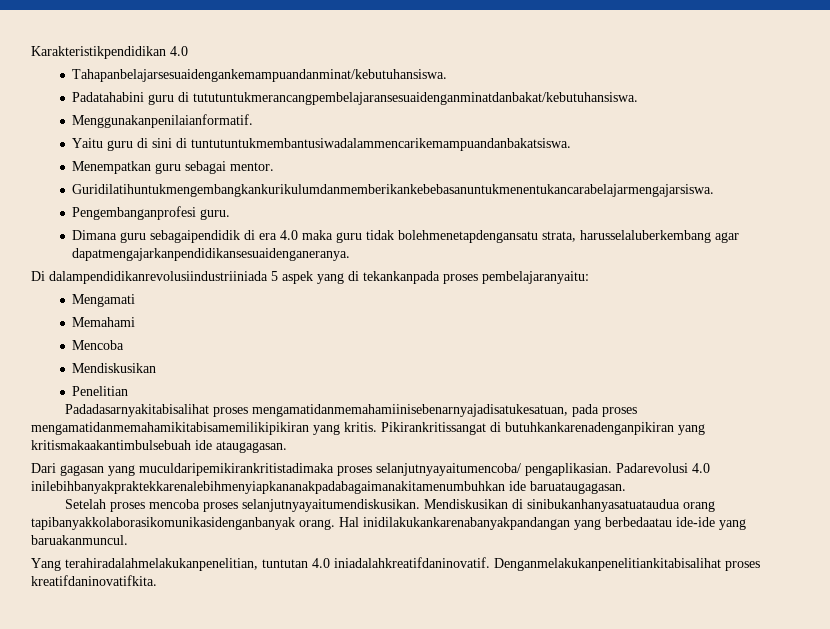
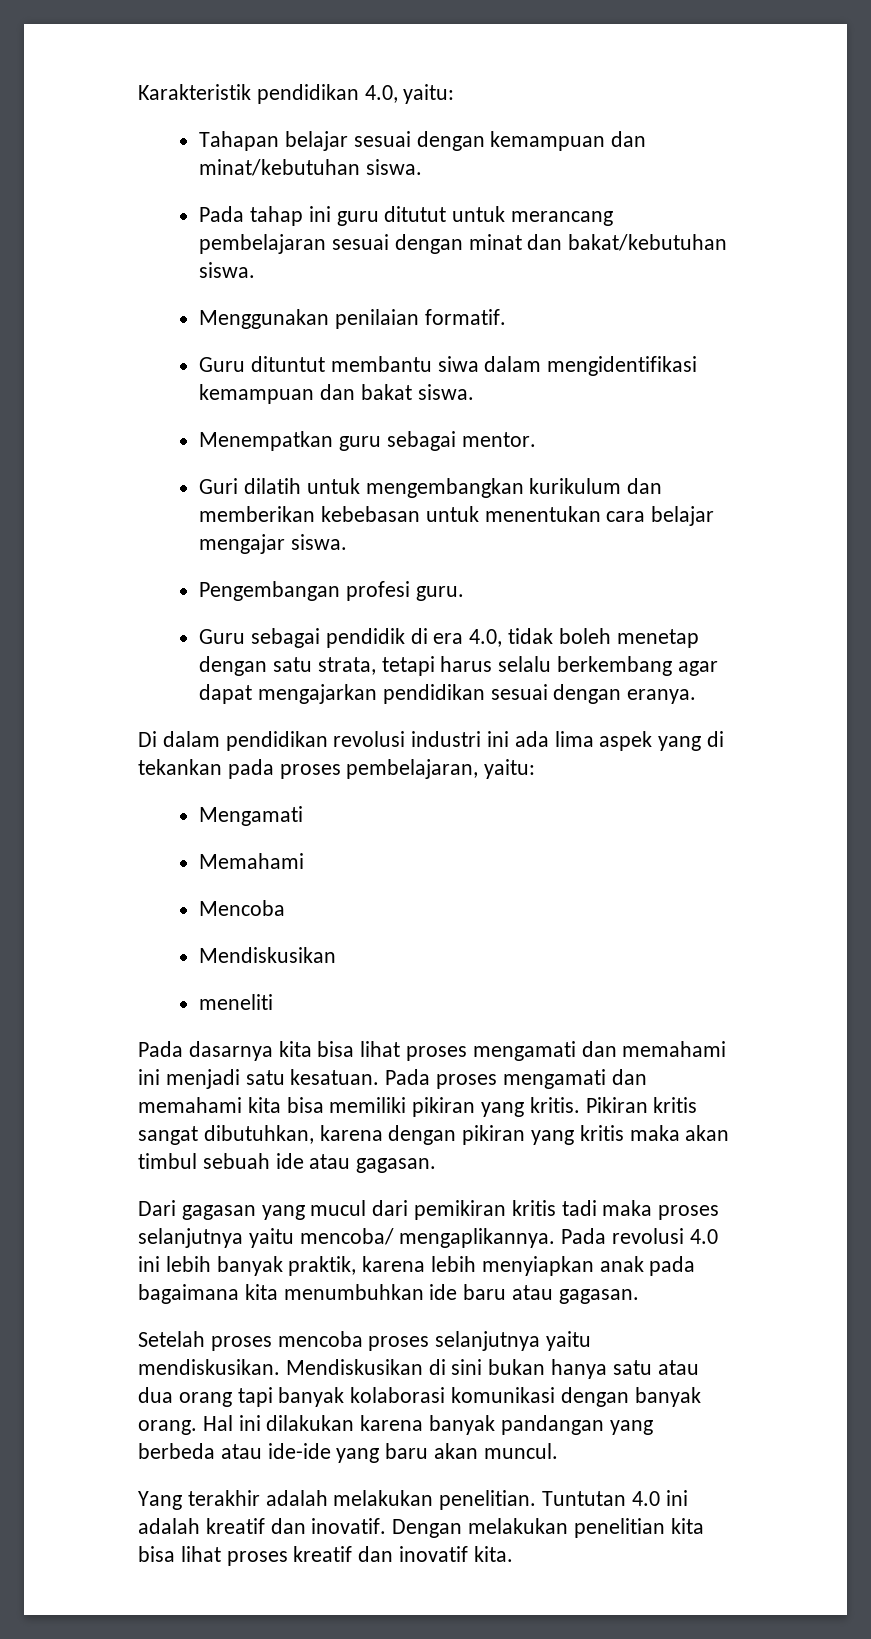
[31,46,188,59] [72,69,448,82] [72,92,639,105] [72,114,254,128] [72,138,572,151] [72,161,275,174] [72,184,715,197] [72,206,231,220] [72,230,740,243] [72,248,351,261] [31,271,589,284] [72,294,136,307] [72,317,136,327] [72,340,125,350] [72,363,157,373] [72,386,129,396] [65,404,638,417] [31,422,705,435] [31,440,287,453] [31,463,710,476] [31,481,626,494] [65,499,716,512] [31,517,746,530] [31,535,128,545] [31,557,760,571] [31,575,157,586] Karakteristikpendidikan 4.0 // Tahapanbelajarsesuaidengankemampuandanminat/kebutuhansiswa. // Padatahabini guru di tututuntukmerancangpembelajaransesuaidenganminatdanbakat/kebutuhansiswa. // Menggunakanpenilaianformatif. // Yaitu guru di sini di tuntutuntukmembantusiwadalammencarikemampuandanbakatsiswa. // Menempatkan guru sebagai mentor. // Guridilatihuntukmengembangkankurikulumdanmemberikankebebasanuntukmenentukancarabelajarmengajarsiswa. // Pengembanganprofesi guru. // Dimana guru sebagaipendidik di era 4.0 maka guru tidak bolehmenetapdengansatu strata, harusselaluberkembang agar dapatmengajarkanpendidikansesuaidenganeranya. // Di dalampendidikanrevolusiindustriiniada 5 aspek yang di tekankanpada proses pembelajaranyaitu: // Mengamati // Memahami // Mencoba // Mendiskusikan // Penelitian // Padadasarnyakitabisalihat proses mengamatidanmemahamiinisebenarnyajadisatukesatuan, pada proses mengamatidanmemahamikitabisamemilikipikiran yang kritis. Pikirankritissangat di butuhkankarenadenganpikiran yang kritismakaakantimbulsebuah ide ataugagasan. // Dari gagasan yang muculdaripemikirankritistadimaka proses selanjutnyayaitumencoba/ pengaplikasian. Padarevolusi 4.0 inilebihbanyakpraktekkarenalebihmenyiapkananakpadabagaimanakitamenumbuhkan ide baruataugagasan. // Setelah proses mencoba proses selanjutnyayaitumendiskusikan. Mendiskusikan di sinibukanhanyasatuataudua orang tapibanyakkolaborasikomunikasidenganbanyak orang. Hal inidilakukankarenabanyakpandangan yang berbedaatau ide-ide yang baruakanmuncul. // Yang terahiradalahmelakukanpenelitian, tuntutan 4.0 iniadalahkreatifdaninovatif. Denganmelakukanpenelitiankitabisalihat proses kreatifdaninovatifkita. -> [138,84,455,104] [199,131,647,151] [199,159,423,176] [199,206,614,226] [199,234,728,254] [199,262,256,278] [199,309,506,329] [199,356,698,376] [199,384,474,404] [199,431,536,451] [199,478,663,498] [199,506,715,526] [199,534,348,554] [199,581,464,601] [199,628,699,648] [199,656,718,676] [199,684,697,704] [138,731,725,751] [138,759,536,779] [199,806,304,826] [199,853,305,869] [199,900,286,916] [199,947,337,963] [199,994,274,1010] [138,1041,727,1061] [138,1069,647,1089] [138,1097,698,1117] [138,1125,730,1145] [138,1153,437,1173] [138,1200,720,1220] [138,1228,718,1248] [138,1256,696,1276] [138,1284,639,1304] [138,1331,592,1351] [138,1359,699,1379] [138,1387,701,1407] [138,1415,653,1435] [138,1443,558,1463] [138,1490,688,1510] [138,1518,704,1538] [138,1546,513,1566] Karakteristik pendidikan 4.0, yaitu: // Tahapan belajar sesuai dengan kemampuan dan minat/kebutuhan siswa. // Pada tahap ini guru ditutut untuk merancang pembelajaran sesuai dengan minat dan bakat/kebutuhan siswa. // Menggunakan penilaian formatif. // Guru dituntut membantu siwa dalam mengidentifikasi kemampuan dan bakat siswa. // Menempatkan guru sebagai mentor. // Guri dilatih untuk mengembangkan kurikulum dan memberikan kebebasan untuk menentukan cara belajar mengajar siswa. // Pengembangan profesi guru. // Guru sebagai pendidik di era 4.0, tidak boleh menetap dengan satu strata, tetapi harus selalu berkembang agar dapat mengajarkan pendidikan sesuai dengan eranya. // Di dalam pendidikan revolusi industri ini ada lima aspek yang di tekankan pada proses pembelajaran, yaitu: // Mengamati // Memahami // Mencoba // Mendiskusikan // meneliti // Pada dasarnya kita bisa lihat proses mengamati dan memahami ini menjadi satu kesatuan. Pada proses mengamati dan memahami kita bisa memiliki pikiran yang kritis. Pikiran kritis sangat dibutuhkan, karena dengan pikiran yang kritis maka akan timbul sebuah ide atau gagasan. // Dari gagasan yang mucul dari pemikiran kritis tadi maka proses selanjutnya yaitu mencoba/ mengaplikannya. Pada revolusi 4.0 ini lebih banyak praktik, karena lebih menyiapkan anak pada bagaimana kita menumbuhkan ide baru atau gagasan. // Setelah proses mencoba proses selanjutnya yaitu mendiskusikan. Mendiskusikan di sini bukan hanya satu atau dua orang tapi banyak kolaborasi komunikasi dengan banyak orang. Hal ini dilakukan karena banyak pandangan yang berbeda atau ide-ide yang baru akan muncul. // Yang terakhir adalah melakukan penelitian. Tuntutan 4.0 ini adalah kreatif dan inovatif. Dengan melakukan penelitian kita bisa lihat proses kreatif dan inovatif kita.

